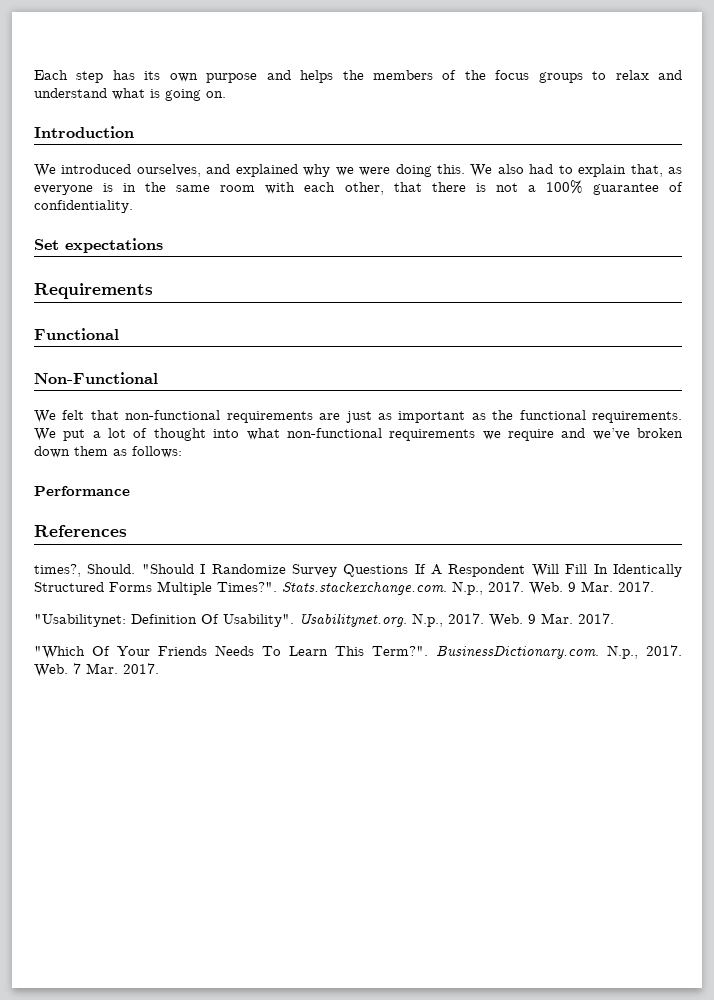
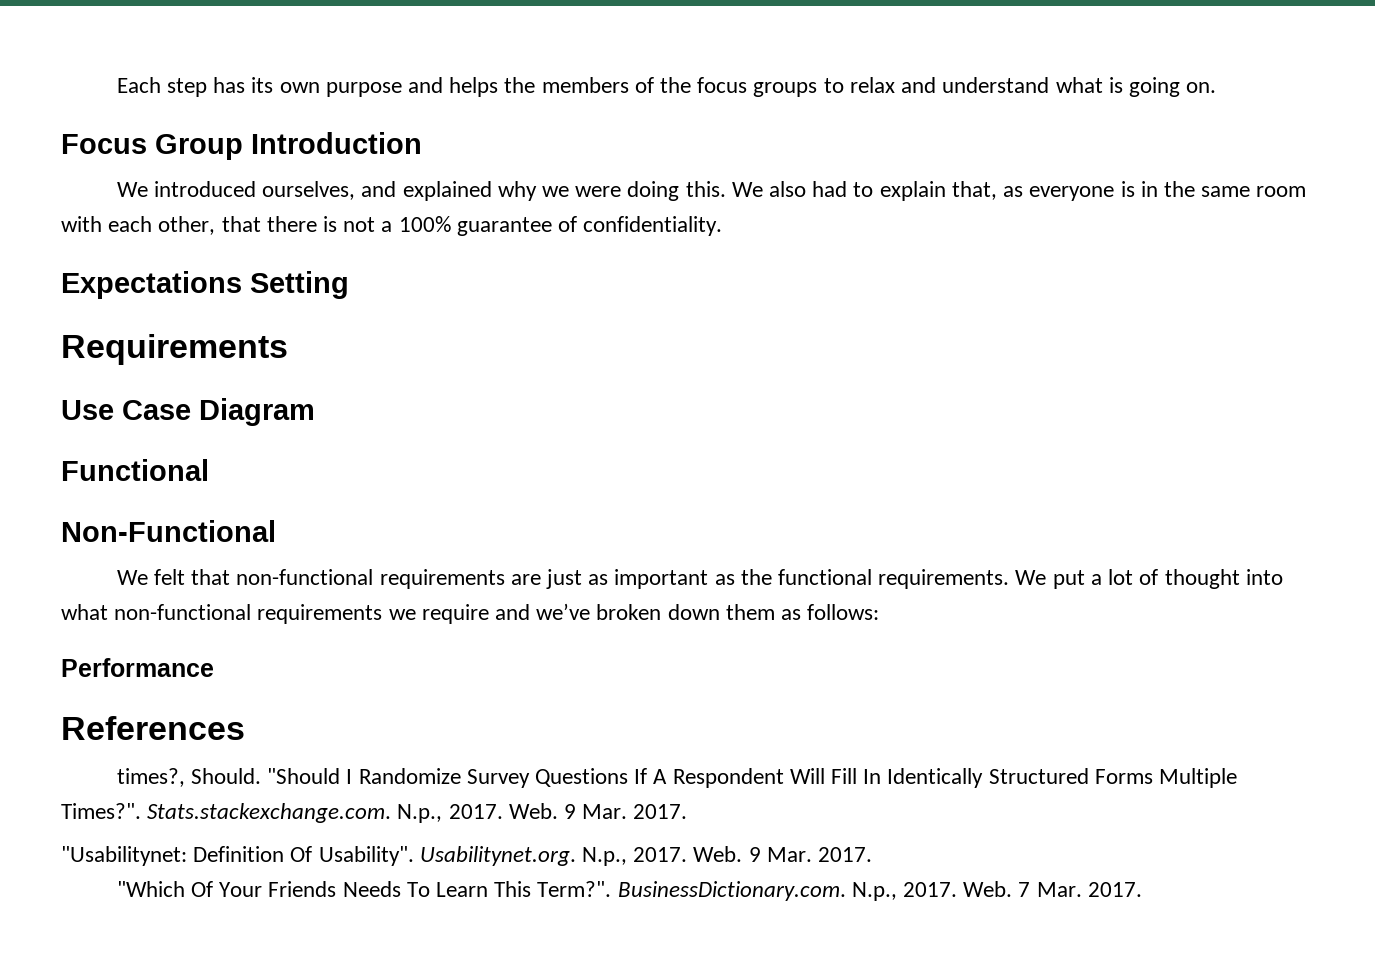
(226, 94) none -> [61,134,243,160] Focus Group
[34,238,163,253] Set expectations -> [61,271,349,299] Expectations Setting
(153, 291) none -> [61,398,315,426] // Use Case Diagram

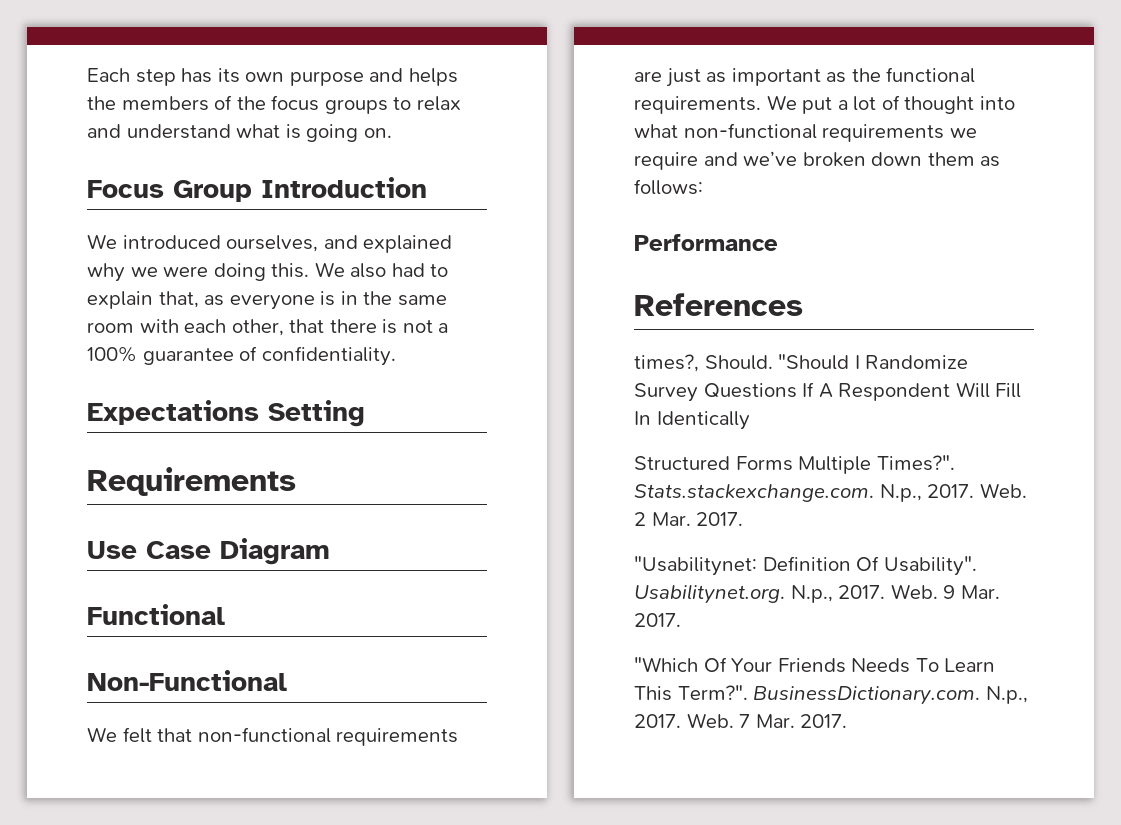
(984, 778) none -> (750, 420) //
[564,804,577,819] 9 -> [634,512,646,526] 2

